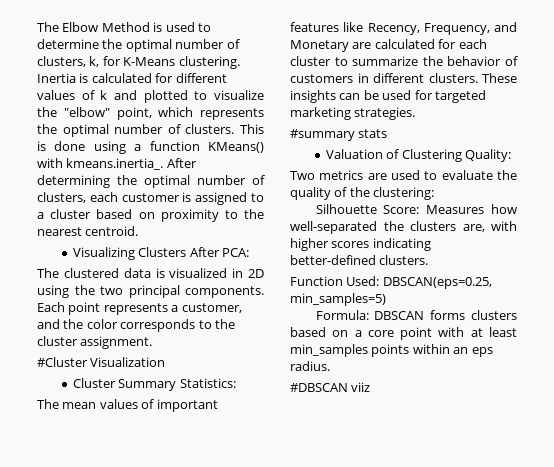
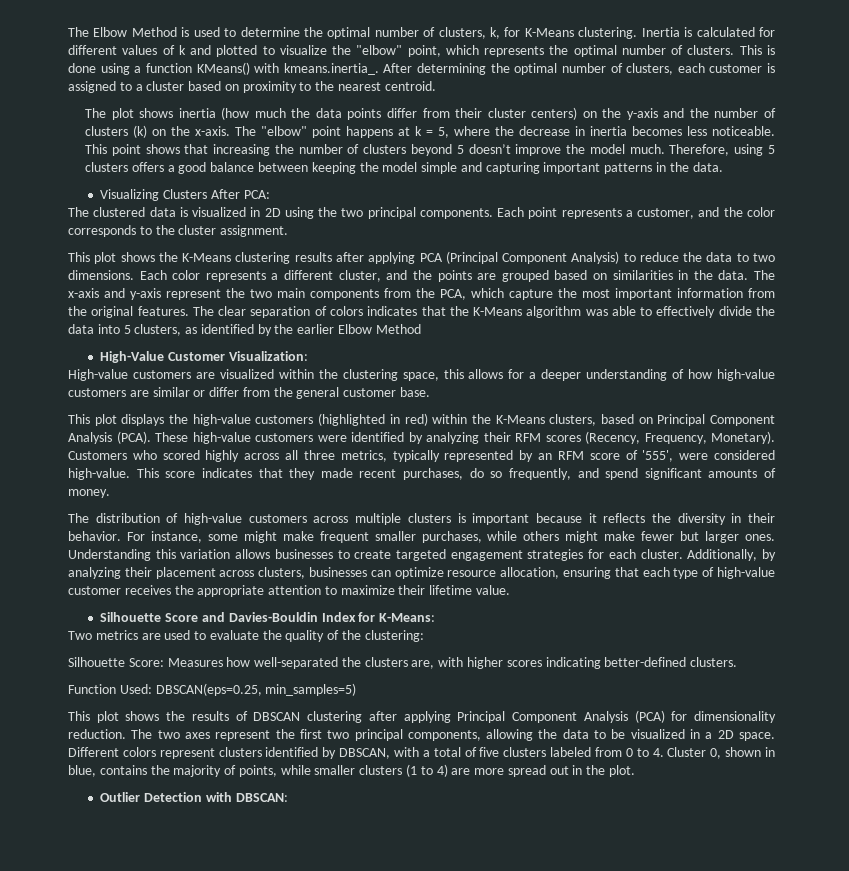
(139, 231) none -> [85,107,776,120] [85,125,775,138] [85,144,775,156] [85,162,723,174] // The plot shows inertia (how much the data points differ from their cluster centers) on the y-axis and the number of clusters (k) on the x-axis. The "elbow" point happens at k = 5, where the decrease in inertia becomes less noticeable. This point shows that increasing the number of clusters beyond 5 doesn’t improve the model much. Therefore, using 5 clusters offers a good balance between keeping the model simple and capturing important patterns in the data.
[37,357,166,367] [72,378,236,391] [37,399,218,412] [290,22,517,35] [290,39,487,52] [290,56,518,66] [290,73,517,83] [290,90,486,103] [290,107,416,120] [290,129,388,141] [325,149,511,162] #Cluster Visualization // Cluster Summary Statistics: // The mean values of important features like Recency, Frequency, and Monetary are calculated for each cluster to summarize the behavior of customers in different clusters. These insights can be used for targeted marketing strategies. // #summary stats // Valuation of Clustering Quality: -> [68,251,776,264] [68,270,775,282] [68,288,775,300] [68,306,776,318] [68,324,421,336] [100,351,308,363] [68,369,775,381] [68,387,431,399] [68,413,775,426] [68,431,775,444] [68,450,776,462] [68,468,776,480] [68,489,110,498] [68,513,775,525] [68,531,775,543] [68,549,776,561] [68,567,775,579] [68,585,511,597] [100,612,436,622] This plot shows the K-Means clustering results after applying PCA (Principal Component Analysis) to reduce the data to two dimensions. Each color represents a different cluster, and the points are grouped based on similarities in the data. The x-axis and y-axis represent the two main components from the PCA, which capture the most important information from the original features. The clear separation of colors indicates that the K-Means algorithm was able to effectively divide the data into 5 clusters, as identified by the earlier Elbow Method // High-Value Customer Visualization: // High-value customers are visualized within the clustering space, this allows for a deeper understanding of how high-value customers are similar or differ from the general customer base. // This plot displays the high-value customers (highlighted in red) within the K-Means clusters, based on Principal Component Analysis (PCA). These high-value customers were identified by analyzing their RFM scores (Recency, Frequency, Monetary). Customers who scored highly across all three metrics, typically represented by an RFM score of '555', were considered high-value. This score indicates that they made recent purchases, do so frequently, and spend significant amounts of money. // The distribution of high-value customers across multiple clusters is important because it reflects the diversity in their behavior. For instance, some might make frequent smaller purchases, while others might make fewer but larger ones. Understanding this variation allows businesses to create targeted engagement strategies for each cluster. Additionally, by analyzing their placement across clusters, businesses can optimize resource allocation, ensuring that each type of high-value customer receives the appropriate attention to maximize their lifetime value. // Silhouette Score and Davies-Bouldin Index for K-Means:
[315,310,517,320] [290,327,517,340] [290,344,493,357] [290,361,330,371] [290,382,371,392] Formula: DBSCAN forms clusters based on a core point with at least min_samples points within an eps radius. // #DBSCAN viiz -> [68,710,777,723] [68,729,775,741] [68,747,776,759] [68,764,636,777] [100,792,288,802] This plot shows the results of DBSCAN clustering after applying Principal Component Analysis (PCA) for dimensionality reduction. The two axes represent the first two principal components, allowing the data to be visualized in a 2D space. Different colors represent clusters identified by DBSCAN, with a total of five clusters labeled from 0 to 4. Cluster 0, shown in blue, contains the majority of points, while smaller clusters (1 to 4) are more spread out in the plot. // Outlier Detection with DBSCAN:

